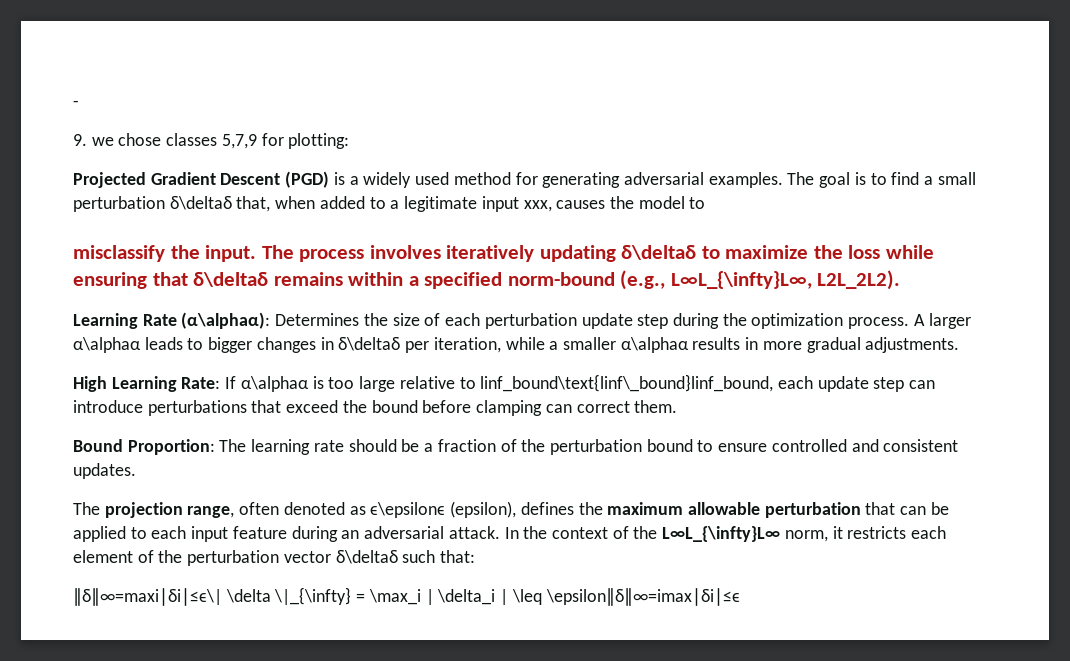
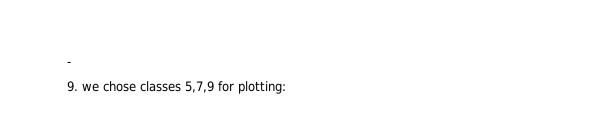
[73,171,976,188] [73,196,706,212] [73,245,934,262] [73,270,901,290] [73,312,971,329] [73,337,960,353] [73,374,936,392] [73,400,678,416] [73,439,959,455] [73,463,136,479] [73,501,949,518] [73,526,947,542] [73,550,476,566] [73,587,740,606] // Projected Gradient Descent (PGD) is a widely used method for generating adversarial examples. The goal is to find a small perturbation δ\deltaδ that, when added to a legitimate input xxx, causes the model to // misclassify the input. The process involves iteratively updating δ\deltaδ to maximize the loss while ensuring that δ\deltaδ remains within a specified norm-bound (e.g., L∞L_{\infty}L∞, L2L_2L2). // Learning Rate (α\alphaα): Determines the size of each perturbation update step during the optimization process. A larger α\alphaα leads to bigger changes in δ\deltaδ per iteration, while a smaller α\alphaα results in more gradual adjustments. // High Learning Rate: If α\alphaα is too large relative to linf_bound\text{linf\_bound}linf_bound, each update step can introduce perturbations that exceed the bound before clamping can correct them. // Bound Proportion: The learning rate should be a fraction of the perturbation bound to ensure controlled and consistent updates. // The projection range, often denoted as ϵ\epsilonϵ (epsilon), defines the maximum allowable perturbation that can be applied to each input feature during an adversarial attack. In the context of the L∞L_{\infty}L∞ norm, it restricts each element of the perturbation vector δ\deltaδ such that: // ∥δ∥∞=maxi∣δi∣≤ϵ\| \delta \|_{\infty} = \max_i | \delta_i | \leq \epsilon∥δ∥∞=imax∣δi∣≤ϵ -> (286, 87) none

